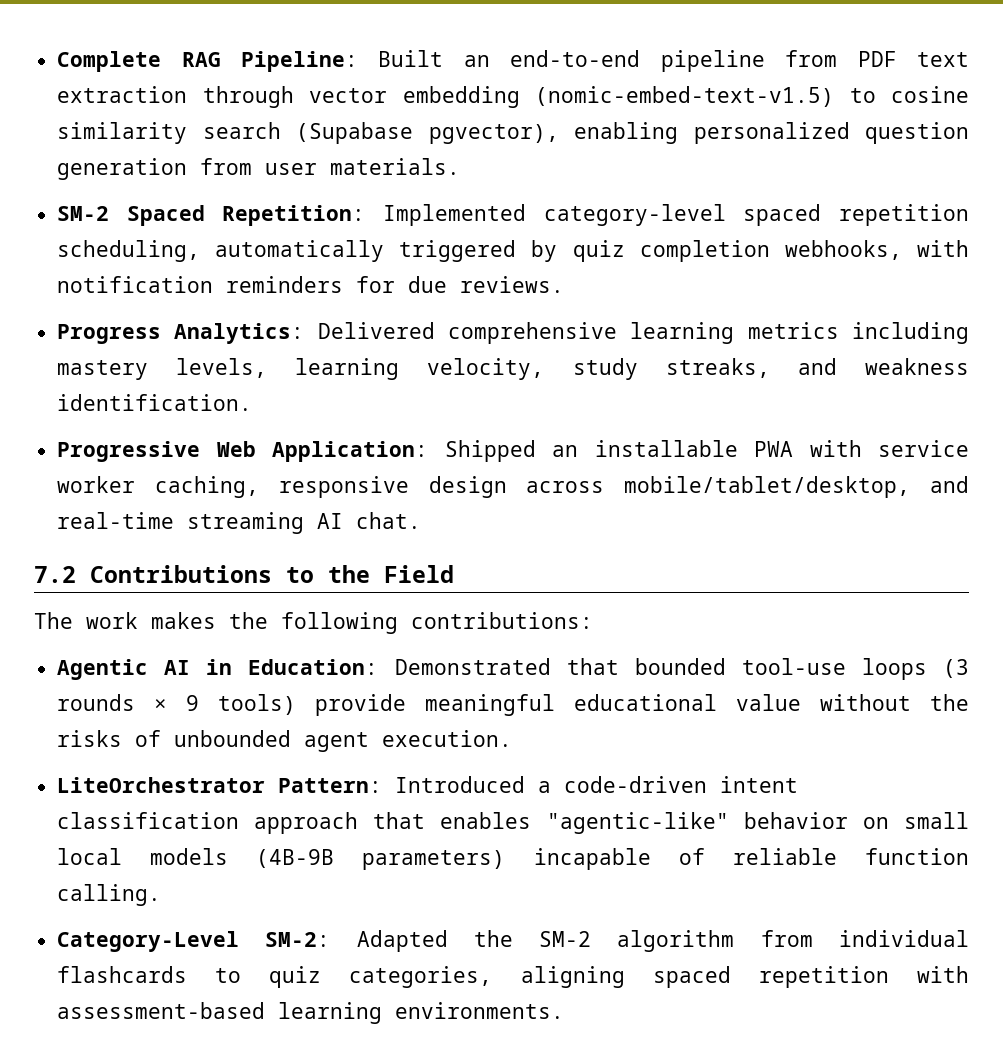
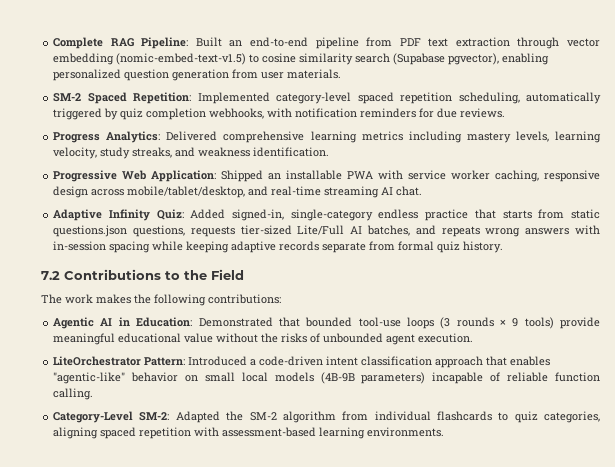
(422, 520) none -> [53,209,600,221] [53,225,600,237] [53,241,504,253] // Adaptive Infinity Quiz: Added signed-in, single-category endless practice that starts from static questions.json questions, requests tier-sized Lite/Full AI batches, and repeats wrong answers with in-session spacing while keeping adaptive records separate from formal quiz history.

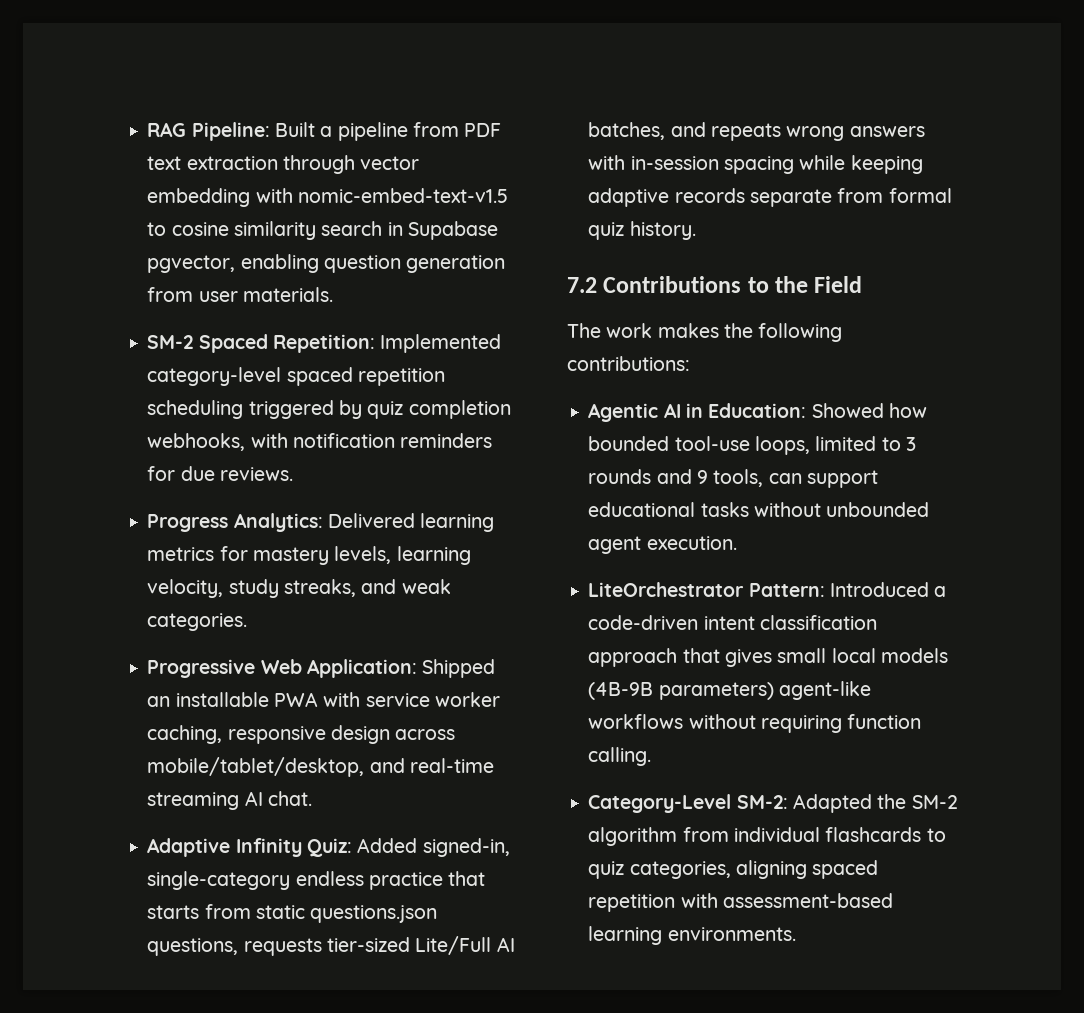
[53,37,104,49] Complete -> (147, 129) none
[229,37,308,47] an end-to-end -> [320,126,333,137] a
[116,53,247,65] (nomic-embed-text-v1.5) -> [255,188,508,203] with nomic-embed-text-v1.5
[393,53,550,65] [53,69,122,81] (Supabase pgvector), enabling personalized -> [387,221,498,240] [147,254,319,273] in Supabase pgvector, enabling
[458,92,601,104] scheduling, automatically -> [147,400,244,419] scheduling
[223,131,305,143] comprehensive -> (415, 520) none
[408,131,462,143] including -> [219,546,248,561] for
[198,147,330,157] weakness identification. -> [401,579,451,594] [147,613,248,631] weak categories.
[198,317,601,329] [53,333,321,345] Demonstrated that bounded tool-use loops (3 rounds × 9 tools) provide meaningful educational value without the risks of -> [811,403,927,418] [588,436,916,455] [588,469,878,488] [588,502,821,517] Showed how bounded tool-use loops, limited to 3 rounds and 9 tools, can support educational tasks without
[510,356,551,366] [53,372,198,384] enables "agentic-like" behavior on -> [724,649,772,667] gives
[432,372,549,384] incapable of reliable -> [778,681,871,700] [588,714,842,733] agent-like workflows without requiring

